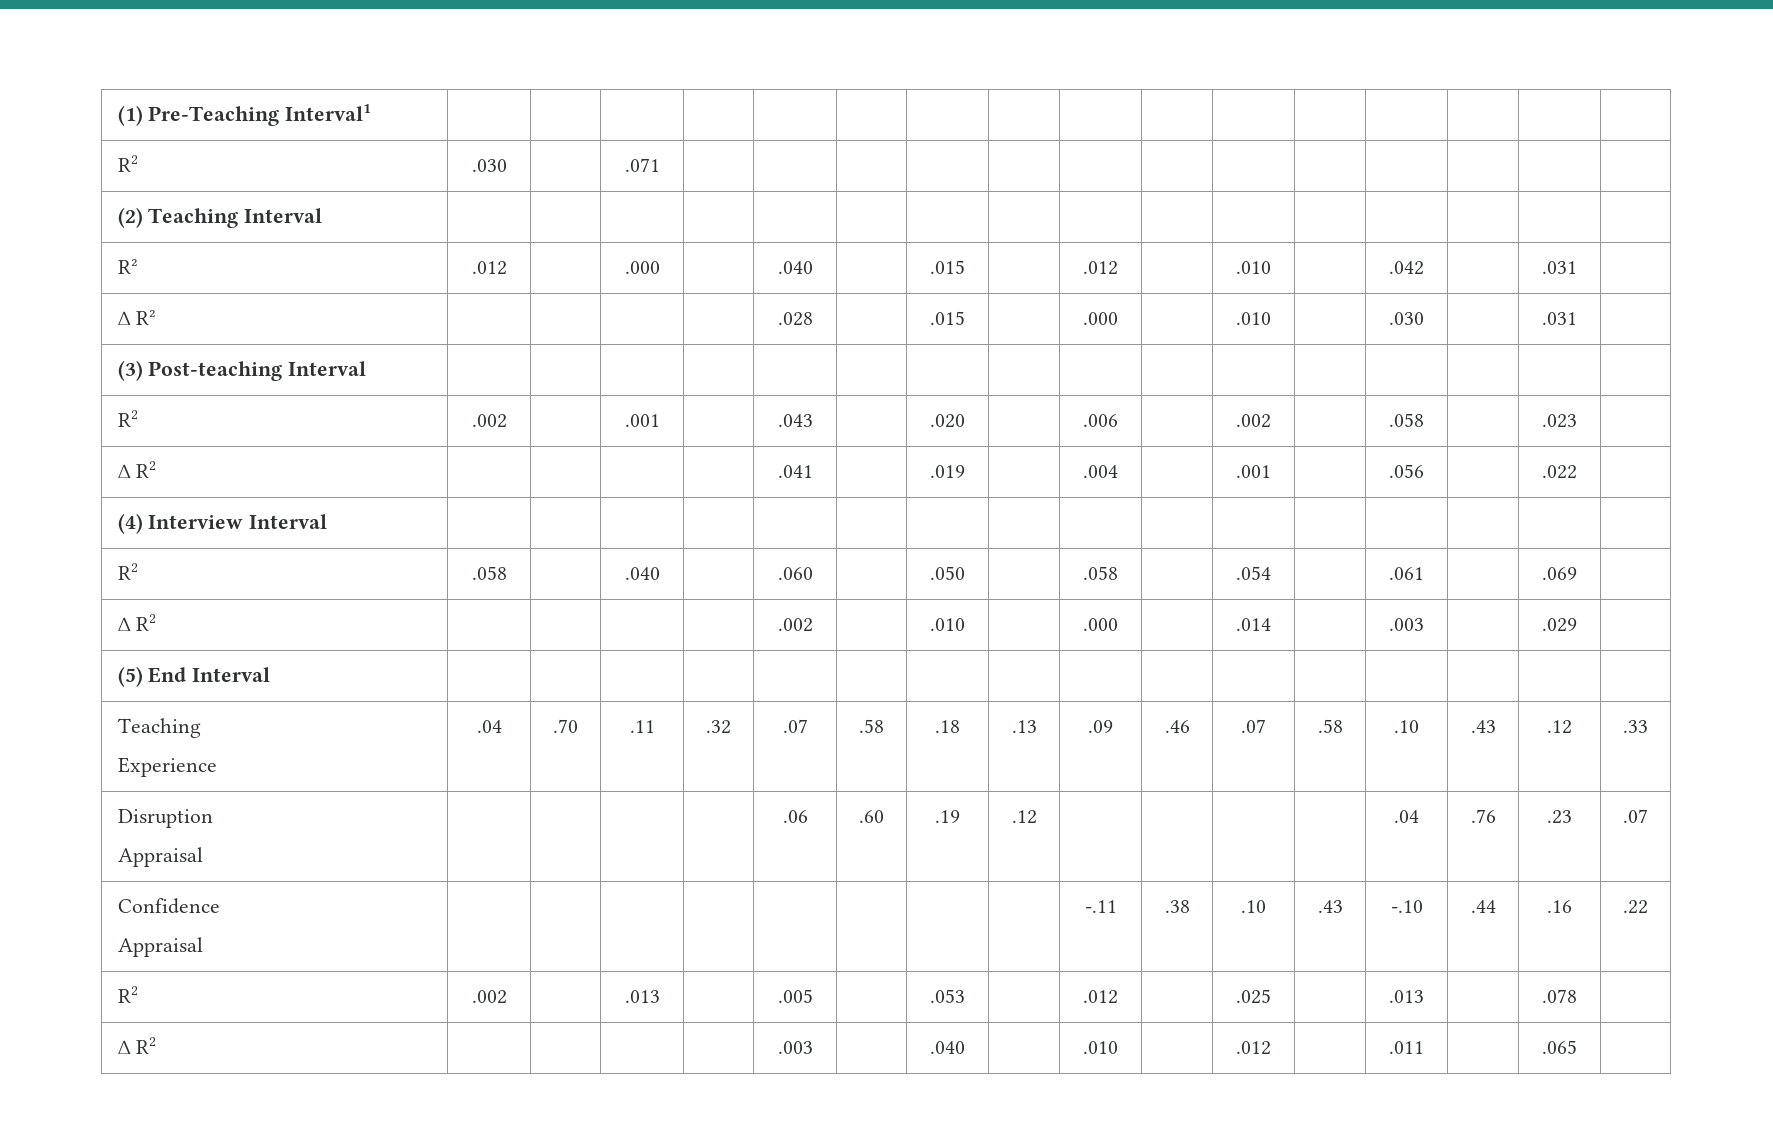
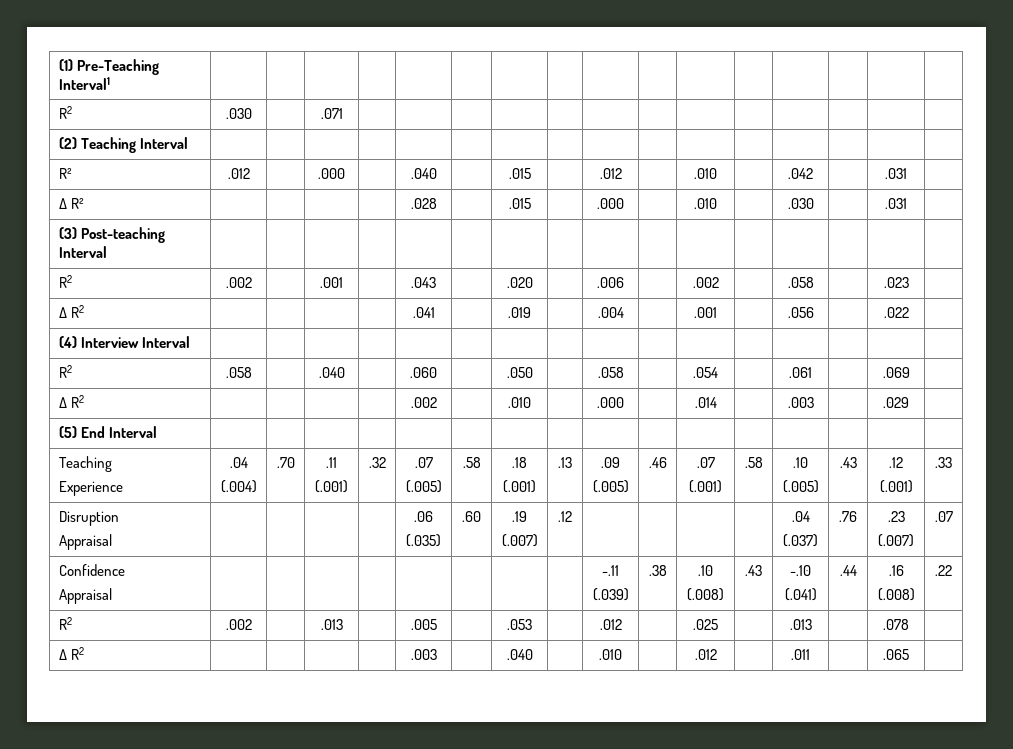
(502, 726) none -> [220,480,257,493] // (.004)
(655, 726) none -> [315,480,348,493] // (.001)
(808, 726) none -> [405,480,442,493] // (.005)
(960, 726) none -> [503,480,536,493] // (.001)
(1113, 726) none -> [592,480,629,493] // (.005)
(1266, 726) none -> [689,480,722,493] // (.001)
(1419, 726) none -> [782,480,819,493] // (.005)
(1572, 727) none -> [879,480,913,493] // (.001)
(808, 816) none -> [406,534,441,547] // (.035)
(960, 816) none -> [501,534,538,547] // (.007)
(1419, 816) none -> [783,534,818,547] // (.037)
(1572, 817) none -> [878,534,914,547] // (.007)
(1117, 906) none -> [592,588,629,601] // (.039)
(1266, 906) none -> [687,588,724,601] // (.008)
(1423, 906) none -> [784,588,817,601] // (.041)
(1572, 906) none -> [877,588,915,601] // (.008)

